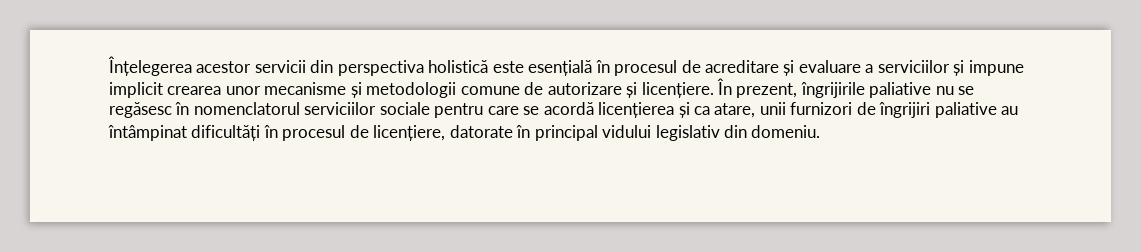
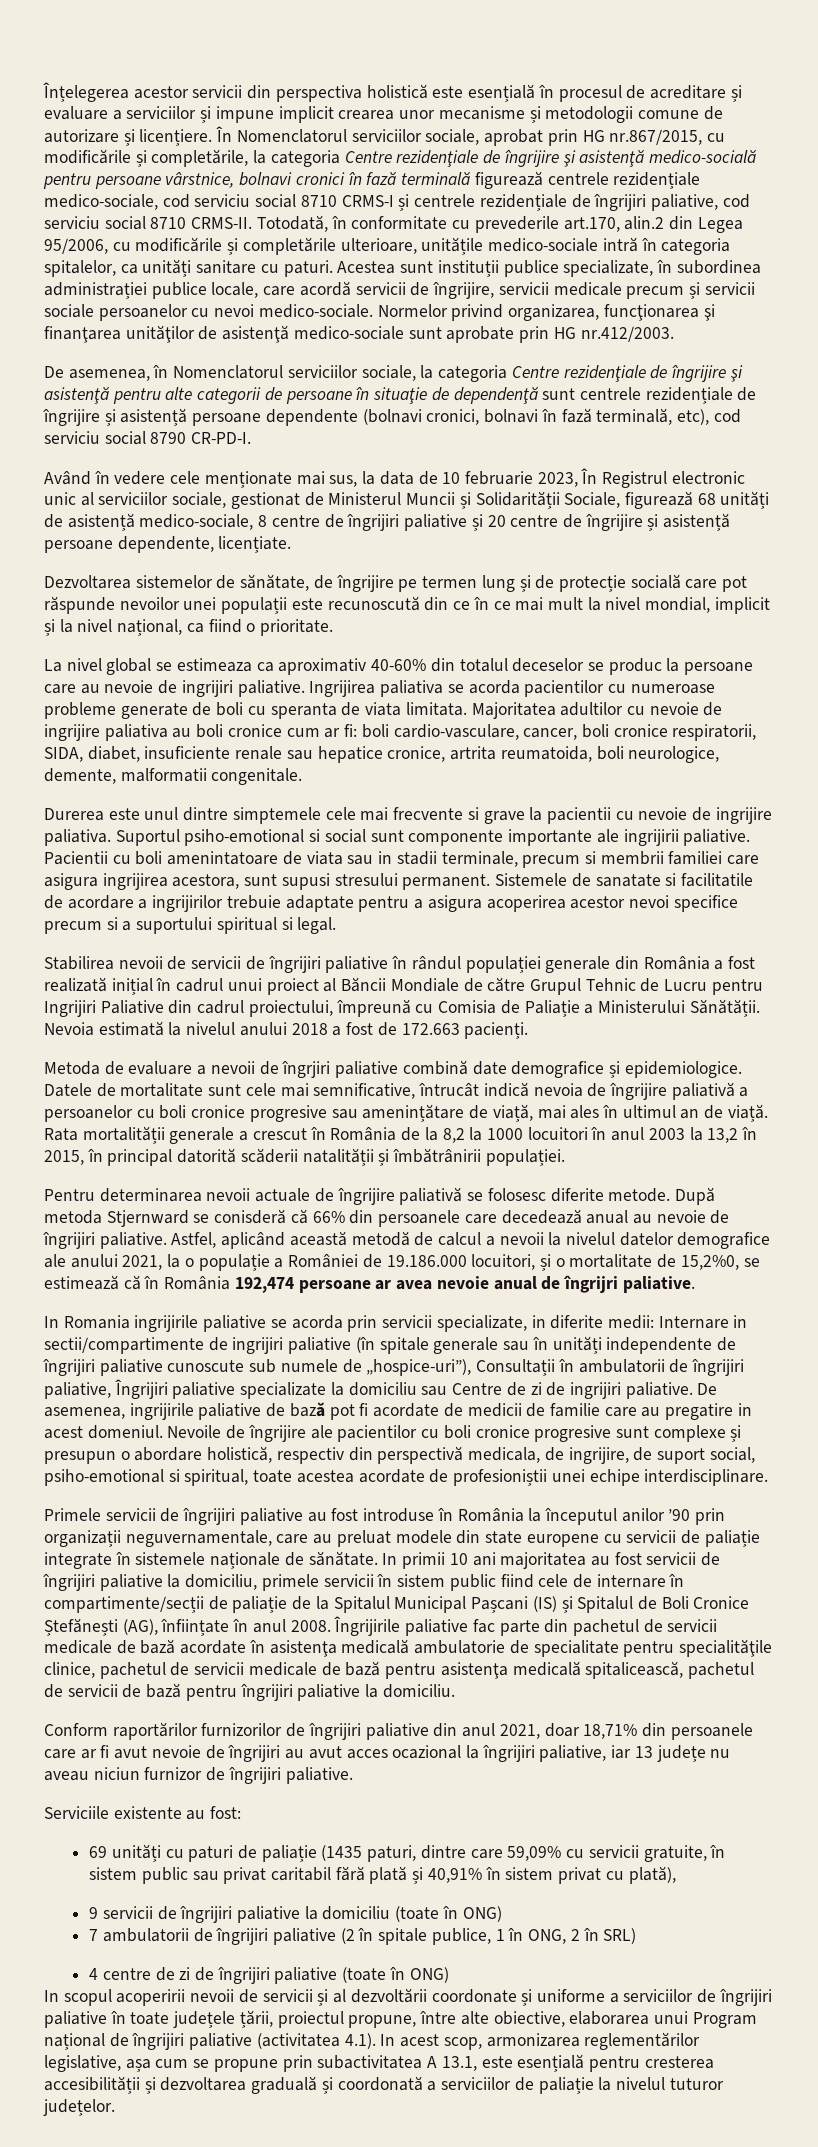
[736,82,975,98] [109,102,1019,118] [108,125,821,141] prezent, îngrijirile paliative nu se regăsesc în nomenclatorul serviciilor sociale pentru care se acordă licențierea și ca atare, unii furnizori de îngrijiri paliative au întâmpinat dificultăți în procesul de licențiere, datorate în principal vidului legislativ din domeniu. -> [236,129,725,146] [44,149,756,167] [43,171,701,189] [44,194,750,211] [44,215,743,233] [44,237,731,255] [44,259,761,277] [44,281,755,299] [44,304,715,321] [44,325,674,343] [44,365,743,382] [44,386,757,404] [43,408,741,426] [44,431,252,445] [44,468,745,488] [44,491,770,509] [44,513,731,531] [44,536,292,553] [44,574,748,592] [44,596,770,614] [44,619,334,636] [44,658,754,675] [44,680,715,697] [44,702,723,719] [44,724,757,741] [44,746,720,763] [44,768,303,785] [44,807,772,824] [44,829,751,846] [44,851,760,868] [44,873,753,890] [44,895,738,912] [44,917,337,934] [44,956,756,973] [44,977,763,995] [44,999,760,1017] [44,1021,529,1039] [44,1060,742,1078] [44,1082,749,1100] [44,1104,768,1122] [44,1126,758,1144] [44,1148,565,1166] [44,1187,715,1205] [44,1209,730,1227] [43,1231,771,1249] [44,1254,760,1271] [44,1275,695,1293] [44,1315,748,1332] [44,1336,736,1354] [43,1359,744,1376] [44,1379,718,1399] [44,1402,752,1420] [44,1425,742,1442] [44,1446,755,1464] [44,1469,769,1486] [44,1508,726,1525] [44,1530,760,1547] [44,1551,721,1569] [43,1574,685,1591] [44,1596,750,1613] [44,1616,718,1636] [44,1639,772,1657] [44,1661,754,1679] [44,1683,455,1701] [44,1722,753,1740] [44,1745,731,1762] [44,1767,353,1784] [44,1806,242,1820] [89,1844,726,1862] [89,1866,676,1884] [89,1906,502,1923] [89,1928,637,1945] [89,1967,449,1984] [44,1988,772,2006] [44,2010,757,2028] [44,2032,701,2050] [44,2054,714,2072] [44,2076,724,2094] [43,2099,115,2116] Nomenclatorul serviciilor sociale, aprobat prin HG nr.867/2015, cu modificările și completările, la categoria Centre rezidenţiale de îngrijire şi asistenţă medico-socială pentru persoane vârstnice, bolnavi cronici în fază terminală figurează centrele rezidențiale medico-sociale, cod serviciu social 8710 CRMS-I și centrele rezidențiale de îngrijiri paliative, cod serviciu social 8710 CRMS-II. Totodată, în conformitate cu prevederile art.170, alin.2 din Legea 95/2006, cu modificările și completările ulterioare, unitățile medico-sociale intră în categoria spitalelor, ca unități sanitare cu paturi. Acestea sunt instituții publice specializate, în subordinea administrației publice locale, care acordă servicii de îngrijire, servicii medicale precum și servicii sociale persoanelor cu nevoi medico-sociale. Normelor privind organizarea, funcţionarea şi finanţarea unităţilor de asistenţă medico-sociale sunt aprobate prin HG nr.412/2003. // De asemenea, în Nomenclatorul serviciilor sociale, la categoria Centre rezidenţiale de îngrijire şi asistenţă pentru alte categorii de persoane în situaţie de dependenţă sunt centrele rezidențiale de îngrijire și asistență persoane dependente (bolnavi cronici, bolnavi în fază terminală, etc), cod serviciu social 8790 CR-PD-I. // Având în vedere cele menționate mai sus, la data de 10 februarie 2023, În Registrul electronic unic al serviciilor sociale, gestionat de Ministerul Muncii și Solidarității Sociale, figurează 68 unități de asistență medico-sociale, 8 centre de îngrijiri paliative și 20 centre de îngrijire și asistență persoane dependente, licențiate. // Dezvoltarea sistemelor de sănătate, de îngrijire pe termen lung și de protecție socială care pot răspunde nevoilor unei populații este recunoscută din ce în ce mai mult la nivel mondial, implicit și la nivel național, ca fiind o prioritate. // La nivel global se estimeaza ca aproximativ 40-60% din totalul deceselor se produc la persoane care au nevoie de ingrijiri paliative. Ingrijirea paliativa se acorda pacientilor cu numeroase probleme generate de boli cu speranta de viata limitata. Majoritatea adultilor cu nevoie de ingrijire paliativa au boli cronice cum ar fi: boli cardio-vasculare, cancer, boli cronice respiratorii, SIDA, diabet, insuficiente renale sau hepatice cronice, artrita reumatoida, boli neurologice, demente, malformatii congenitale. // Durerea este unul dintre simptemele cele mai frecvente si grave la pacientii cu nevoie de ingrijire paliativa. Suportul psiho-emotional si social sunt componente importante ale ingrijirii paliative. Pacientii cu boli amenintatoare de viata sau in stadii terminale, precum si membrii familiei care asigura ingrijirea acestora, sunt supusi stresului permanent. Sistemele de sanatate si facilitatile de acordare a ingrijirilor trebuie adaptate pentru a asigura acoperirea acestor nevoi specifice precum si a suportului spiritual si legal. // Stabilirea nevoii de servicii de îngrijiri paliative în rândul populației generale din România a fost realizată inițial în cadrul unui proiect al Băncii Mondiale de către Grupul Tehnic de Lucru pentru Ingrijiri Paliative din cadrul proiectului, împreună cu Comisia de Paliație a Ministerului Sănătății. Nevoia estimată la nivelul anului 2018 a fost de 172.663 pacienți. // Metoda de evaluare a nevoii de îngrjiri paliative combină date demografice și epidemiologice. Datele de mortalitate sunt cele mai semnificative, întrucât indică nevoia de îngrijire paliativă a persoanelor cu boli cronice progresive sau amenințătare de viață, mai ales în ultimul an de viață. Rata mortalității generale a crescut în România de la 8,2 la 1000 locuitori în anul 2003 la 13,2 în 2015, în principal datorită scăderii natalității și îmbătrânirii populației. // Pentru determinarea nevoii actuale de îngrijire paliativă se folosesc diferite metode. După metoda Stjernward se conisderă că 66% din persoanele care decedează anual au nevoie de îngrijiri paliative. Astfel, aplicând această metodă de calcul a nevoii la nivelul datelor demografice ale anului 2021, la o populație a României de 19.186.000 locuitori, și o mortalitate de 15,2%0, se estimează că în România 192,474 persoane ar avea nevoie anual de îngrijri paliative. // In Romania ingrijirile paliative se acorda prin servicii specializate, in diferite medii: Internare in sectii/compartimente de ingrijiri paliative (în spitale generale sau în unități independente de îngrijiri paliative cunoscute sub numele de „hospice-uri”), Consultații în ambulatorii de îngrijiri paliative, Îngrijiri paliative specializate la domiciliu sau Centre de zi de ingrijiri paliative. De asemenea, ingrijirile paliative de bază pot fi acordate de medicii de familie care au pregatire in acest domeniul. Nevoile de îngrijire ale pacientilor cu boli cronice progresive sunt complexe și presupun o abordare holistică, respectiv din perspectivă medicala, de ingrijire, de suport social, psiho-emotional si spiritual, toate acestea acordate de profesioniștii unei echipe interdisciplinare. // Primele servicii de îngrijiri paliative au fost introduse în România la începutul anilor ’90 prin organizații neguvernamentale, care au preluat modele din state europene cu servicii de paliație integrate în sistemele naționale de sănătate. In primii 10 ani majoritatea au fost servicii de îngrijiri paliative la domiciliu, primele servicii în sistem public fiind cele de internare în compartimente/secții de paliație de la Spitalul Municipal Pașcani (IS) și Spitalul de Boli Cronice Ștefănești (AG), înființate în anul 2008. Îngrijirile paliative fac parte din pachetul de servicii medicale de bază acordate în asistenţa medicală ambulatorie de specialitate pentru specialităţile clinice, pachetul de servicii medicale de bază pentru asistenţa medicală spitalicească, pachetul de servicii de bază pentru îngrijiri paliative la domiciliu. // Conform raportărilor furnizorilor de îngrijiri paliative din anul 2021, doar 18,71% din persoanele care ar fi avut nevoie de îngrijiri au avut acces ocazional la îngrijiri paliative, iar 13 județe nu aveau niciun furnizor de îngrijiri paliative. // Serviciile existente au fost: // 69 unități cu paturi de paliație (1435 paturi, dintre care 59,09% cu servicii gratuite, în sistem public sau privat caritabil fără plată și 40,91% în sistem privat cu plată), // 9 servicii de îngrijiri paliative la domiciliu (toate în ONG) // 7 ambulatorii de îngrijiri paliative (2 în spitale publice, 1 în ONG, 2 în SRL) // 4 centre de zi de îngrijiri paliative (toate în ONG) // In scopul acoperirii nevoii de servicii și al dezvoltării coordonate și uniforme a serviciilor de îngrijiri paliative în toate județele țării, proiectul propune, între alte obiective, elaborarea unui Program național de îngrijiri paliative (activitatea 4.1). In acest scop, armonizarea reglementărilor legislative, așa cum se propune prin subactivitatea A 13.1, este esențială pentru cresterea accesibilității și dezvoltarea graduală și coordonată a serviciilor de paliație la nivelul tuturor județelor.

